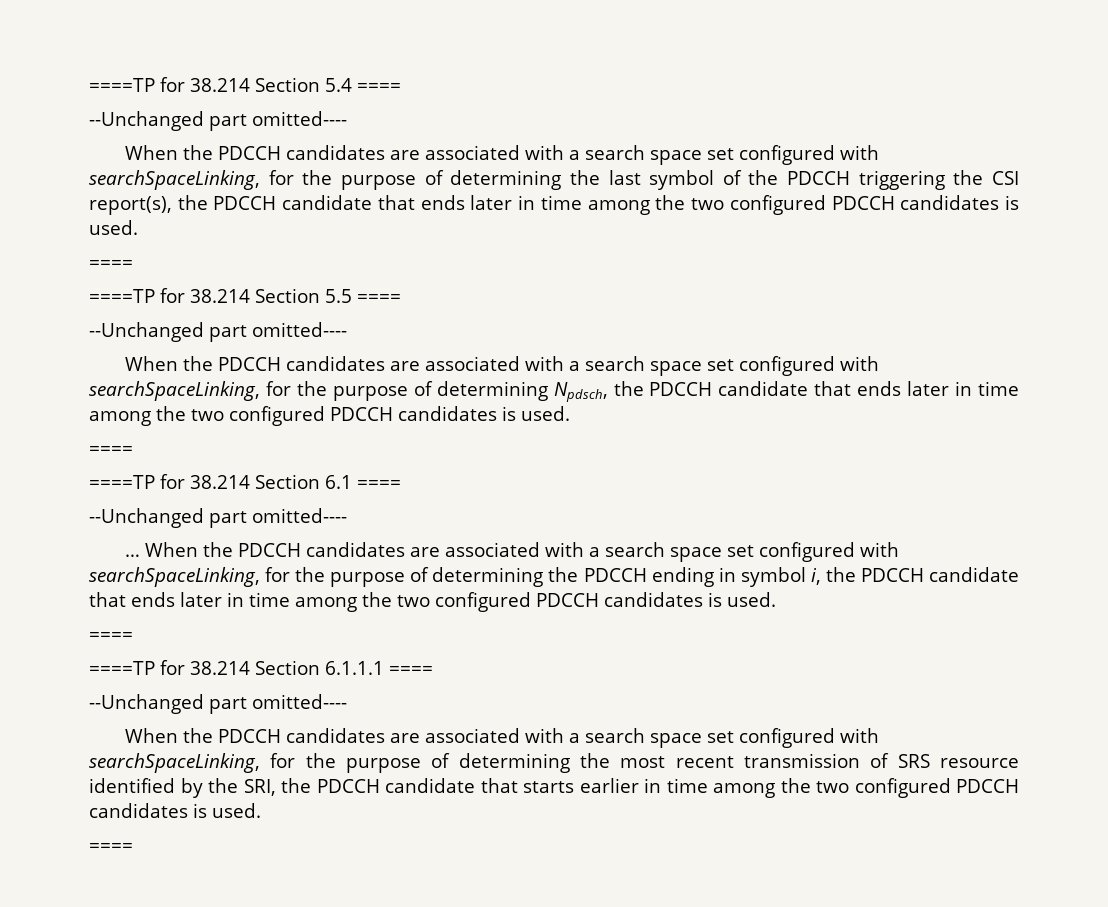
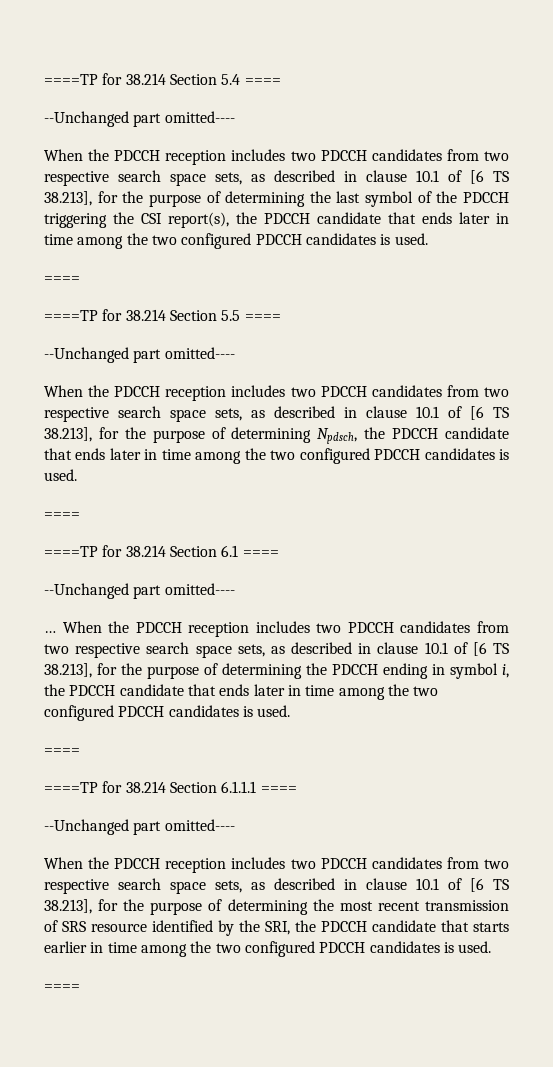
[286,145,880,165] [89,170,260,190] candidates are associated with a search space set configured with searchSpaceLinking, -> [165,149,509,165] [44,170,509,186] [44,191,92,206] reception includes two PDCCH candidates from two respective search space sets, as described in clause 10.1 of [6 TS 38.213],
[286,356,880,376] [89,381,260,401] candidates are associated with a search space set configured with searchSpaceLinking, -> [165,385,509,401] [44,406,509,422] [44,427,92,442] reception includes two PDCCH candidates from two respective search space sets, as described in clause 10.1 of [6 TS 38.213],
[306,542,900,562] [89,567,260,587] candidates are associated with a search space set configured with searchSpaceLinking, -> [188,621,509,637] [44,642,510,658] [44,663,92,678] reception includes two PDCCH candidates from two respective search space sets, as described in clause 10.1 of [6 TS 38.213],
[286,728,880,748] [89,753,260,773] candidates are associated with a search space set configured with searchSpaceLinking, -> [165,857,509,873] [44,878,509,894] [44,899,92,914] reception includes two PDCCH candidates from two respective search space sets, as described in clause 10.1 of [6 TS 38.213],

